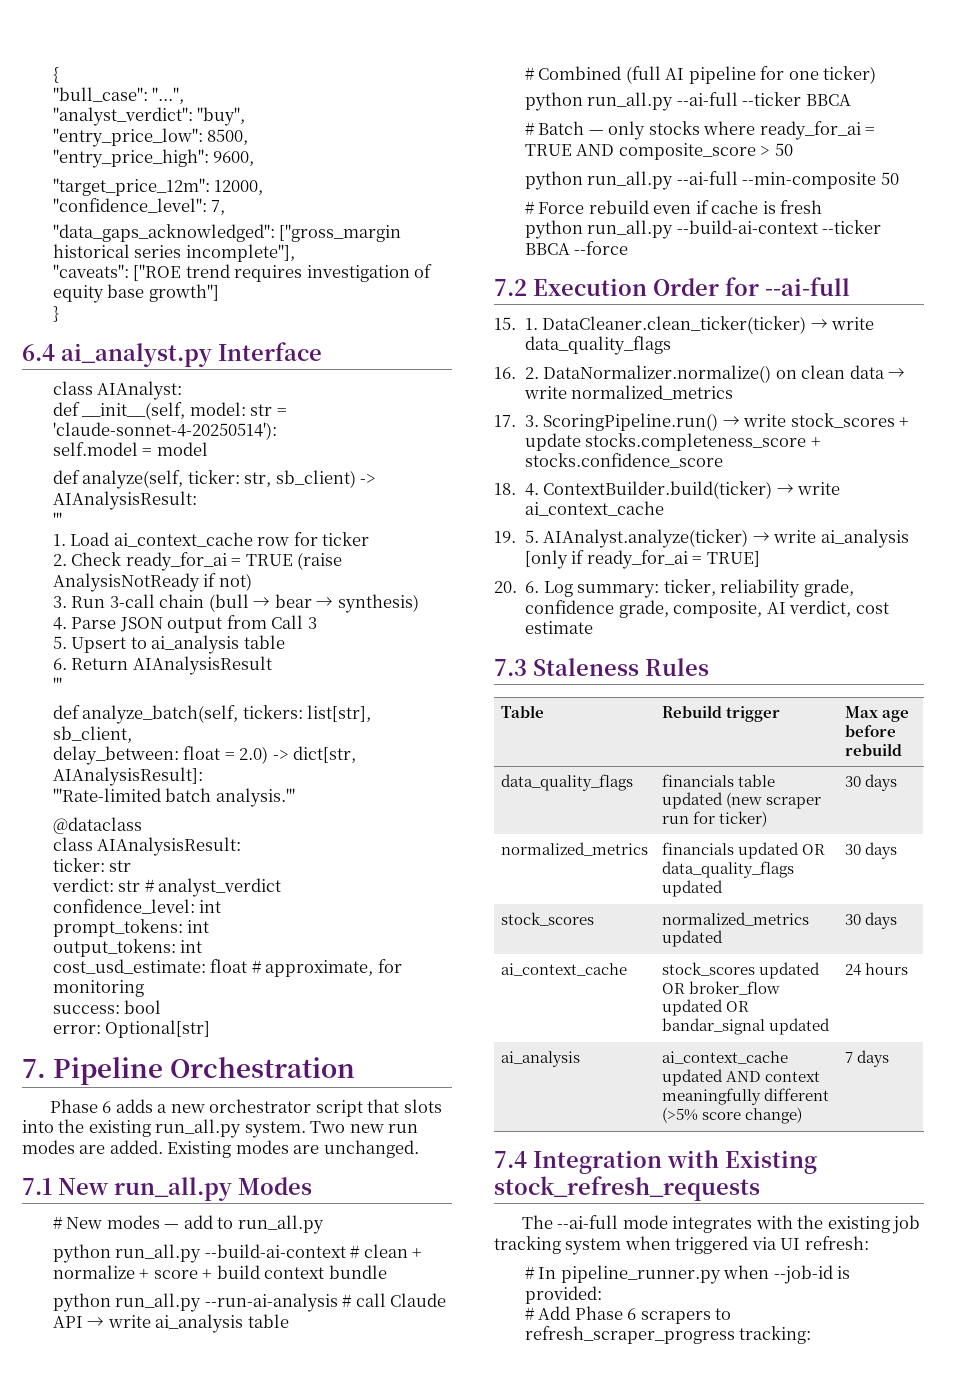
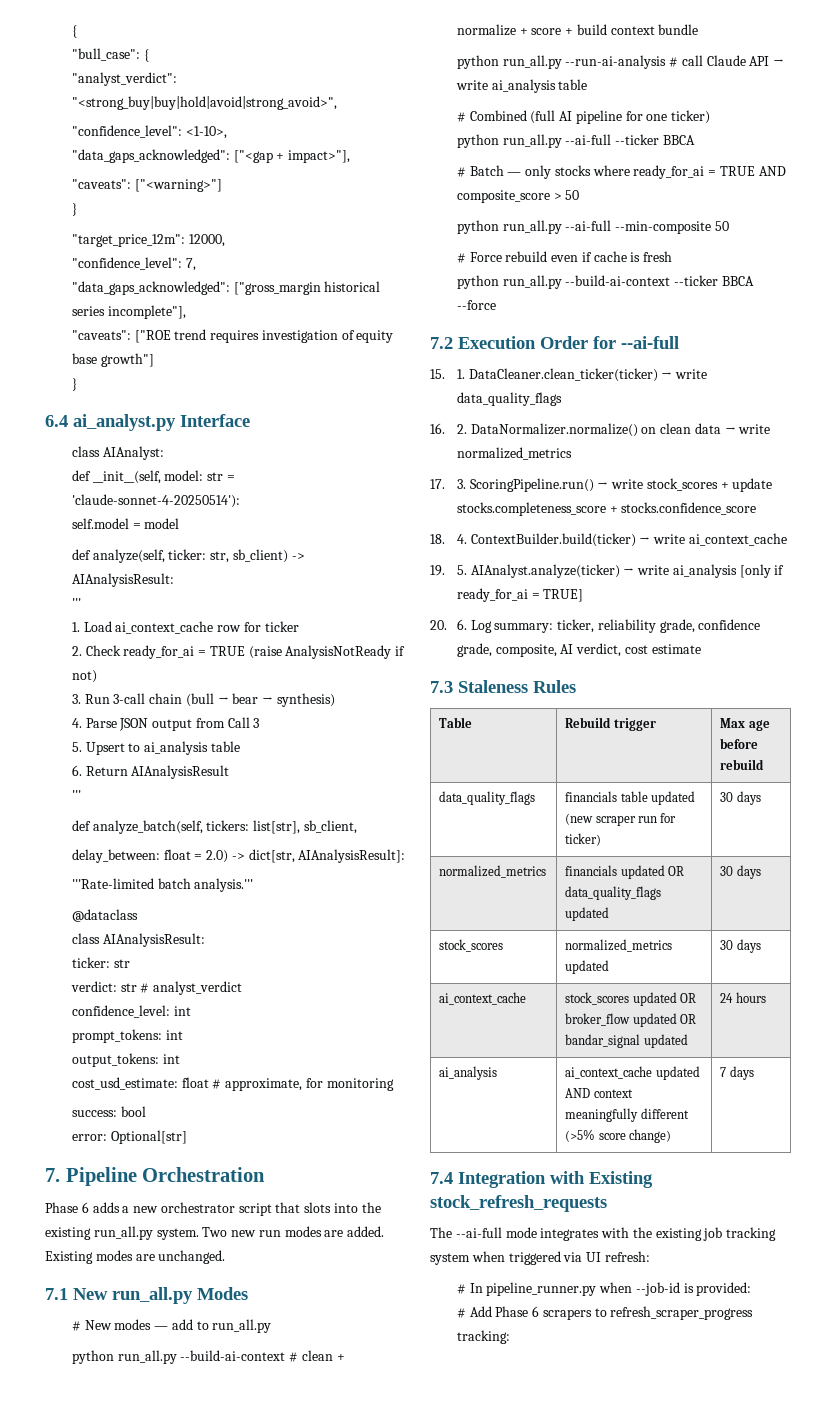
[152,87,185,104] "...", -> [143,49,149,62] {
[197,107,246,126] [53,128,249,147] [53,149,255,168] "buy", // "entry_price_low": 8500, // "entry_price_high": 9600, -> [71,96,337,110] [71,125,227,139] [71,149,351,163] [71,179,222,192] [71,203,77,216] "<strong_buy|buy|hold|avoid|strong_avoid>", // "confidence_level": <1-10>, // "data_gaps_acknowledged": ["<gap + impact>"], // "caveats": ["<warning>"] // }

